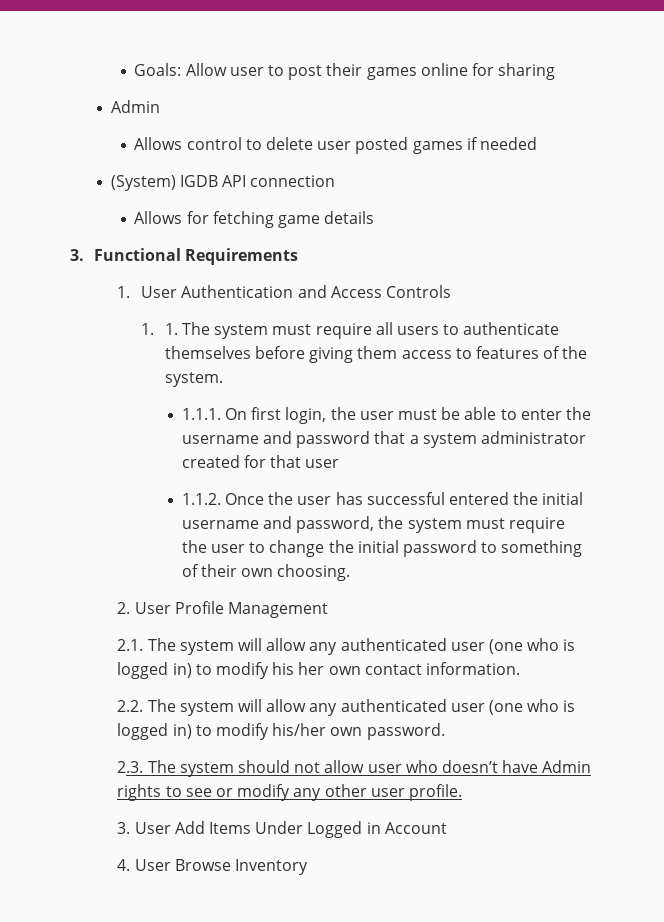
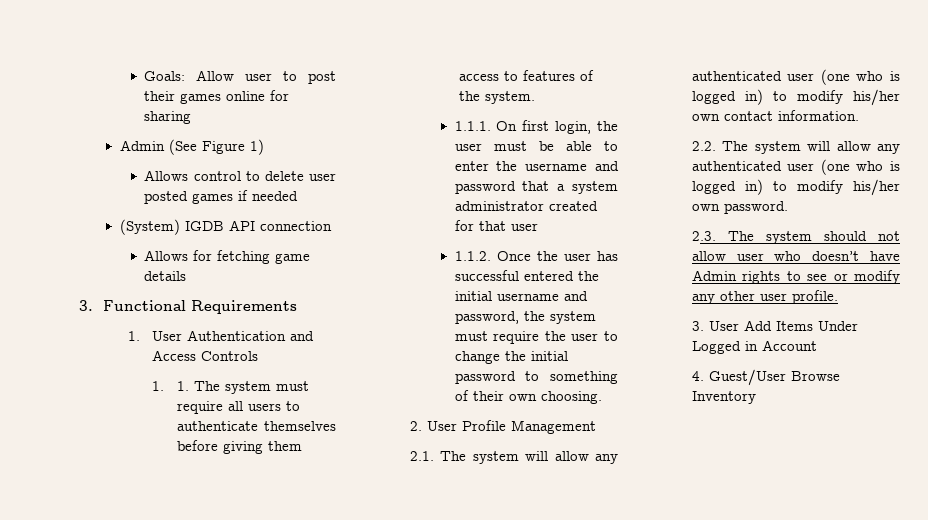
(160, 106) none -> [168,139,264,155] (See Figure 1)
[272,662,325,675] his her -> [853,89,900,106] his/her
[134,859,171,871] User -> [708,369,786,386] Guest/User

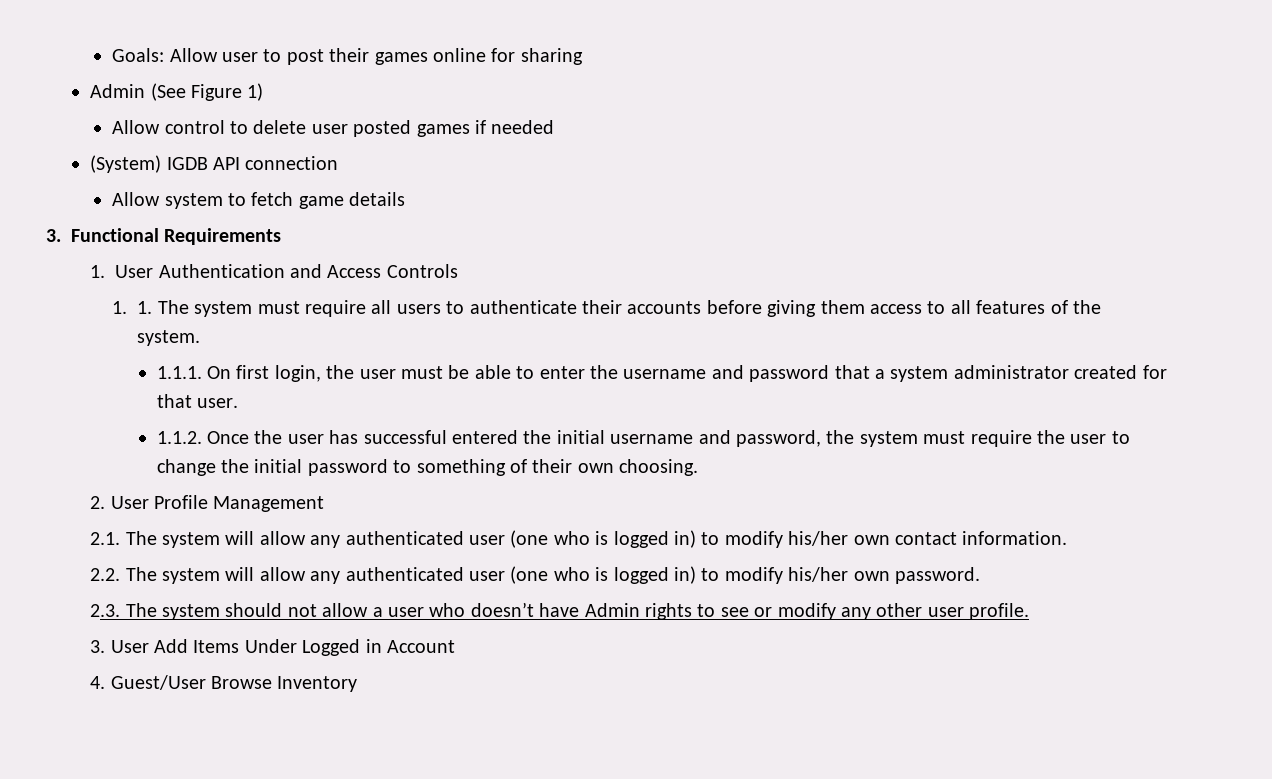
[144,170,189,181] Allows -> [112,120,161,134] Allow
[144,250,271,264] Allows for fetching -> [112,192,294,209] Allow system to fetch
[264,421,336,431] themselves -> [582,300,702,314] their accounts
(518, 76) none -> [950,300,971,314] all
[510,223,538,231] user -> [196,398,238,408] user.
(726, 256) none -> [372,607,383,617] a

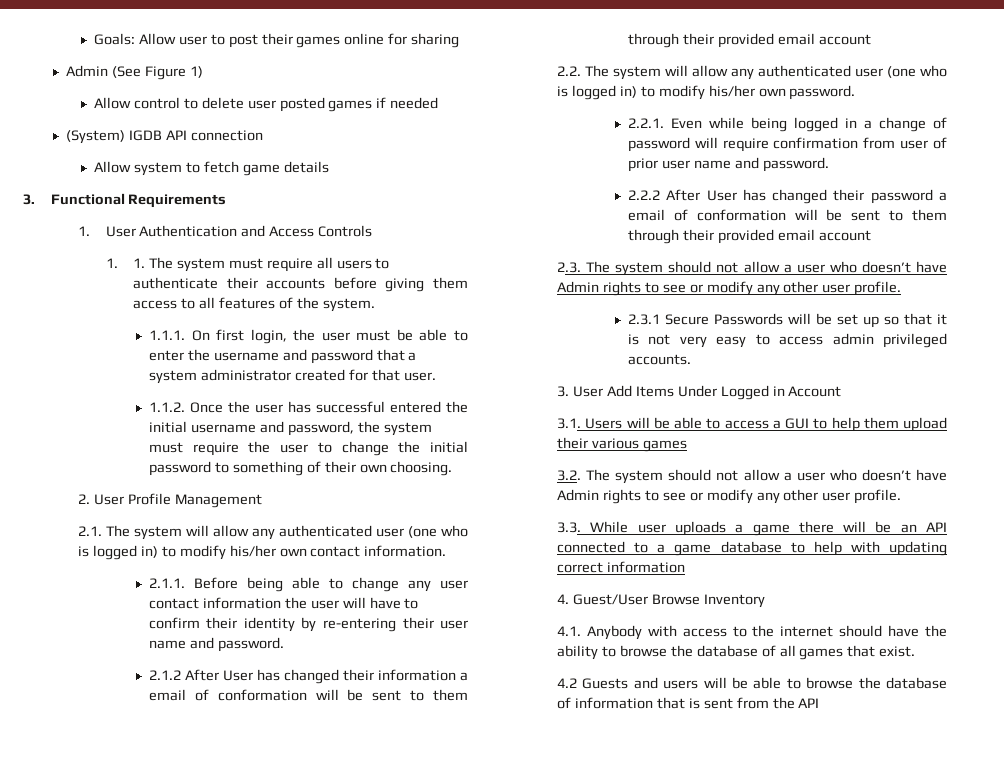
(1068, 538) none -> [148,577,468,592] [148,597,419,609] [148,617,469,632] [148,637,284,652] [148,669,468,684] [148,689,469,701] [627,33,871,48] // 2.1.1. Before being able to change any user contact information the user will have to confirm their identity by re-entering their user name and password. // 2.1.2 After User has changed their information a email of conformation will be sent to them through their provided email account
(981, 575) none -> [627,117,947,132] [627,137,947,152] [627,157,829,172] [627,189,947,204] [627,209,948,221] [627,229,871,244] // 2.2.1. Even while being logged in a change of password will require confirmation from user of prior user name and password. // 2.2.2 After User has changed their password a email of conformation will be sent to them through their provided email account
(1030, 611) none -> [627,313,947,328] [627,333,948,348] [627,354,691,365] // 2.3.1 Secure Passwords will be set up so that it is not very easy to access admin privileged accounts.
[90,675,358,692] 4. Guest/User Browse Inventory -> [557,417,947,432] [557,437,687,452] [557,469,947,484] [557,489,902,504] [557,521,948,536] [557,541,947,556] [557,561,685,573] [557,594,765,608] [557,625,947,640] [557,645,916,660] [557,677,947,689] [557,697,820,709] 3.1. Users will be able to access a GUI to help them upload their various games // 3.2. The system should not allow a user who doesn’t have Admin rights to see or modify any other user profile. // 3.3. While user uploads a game there will be an API connected to a game database to help with updating correct information // 4. Guest/User Browse Inventory // 4.1. Anybody with access to the internet should have the ability to browse the database of all games that exist. // 4.2 Guests and users will be able to browse the database of information that is sent from the API

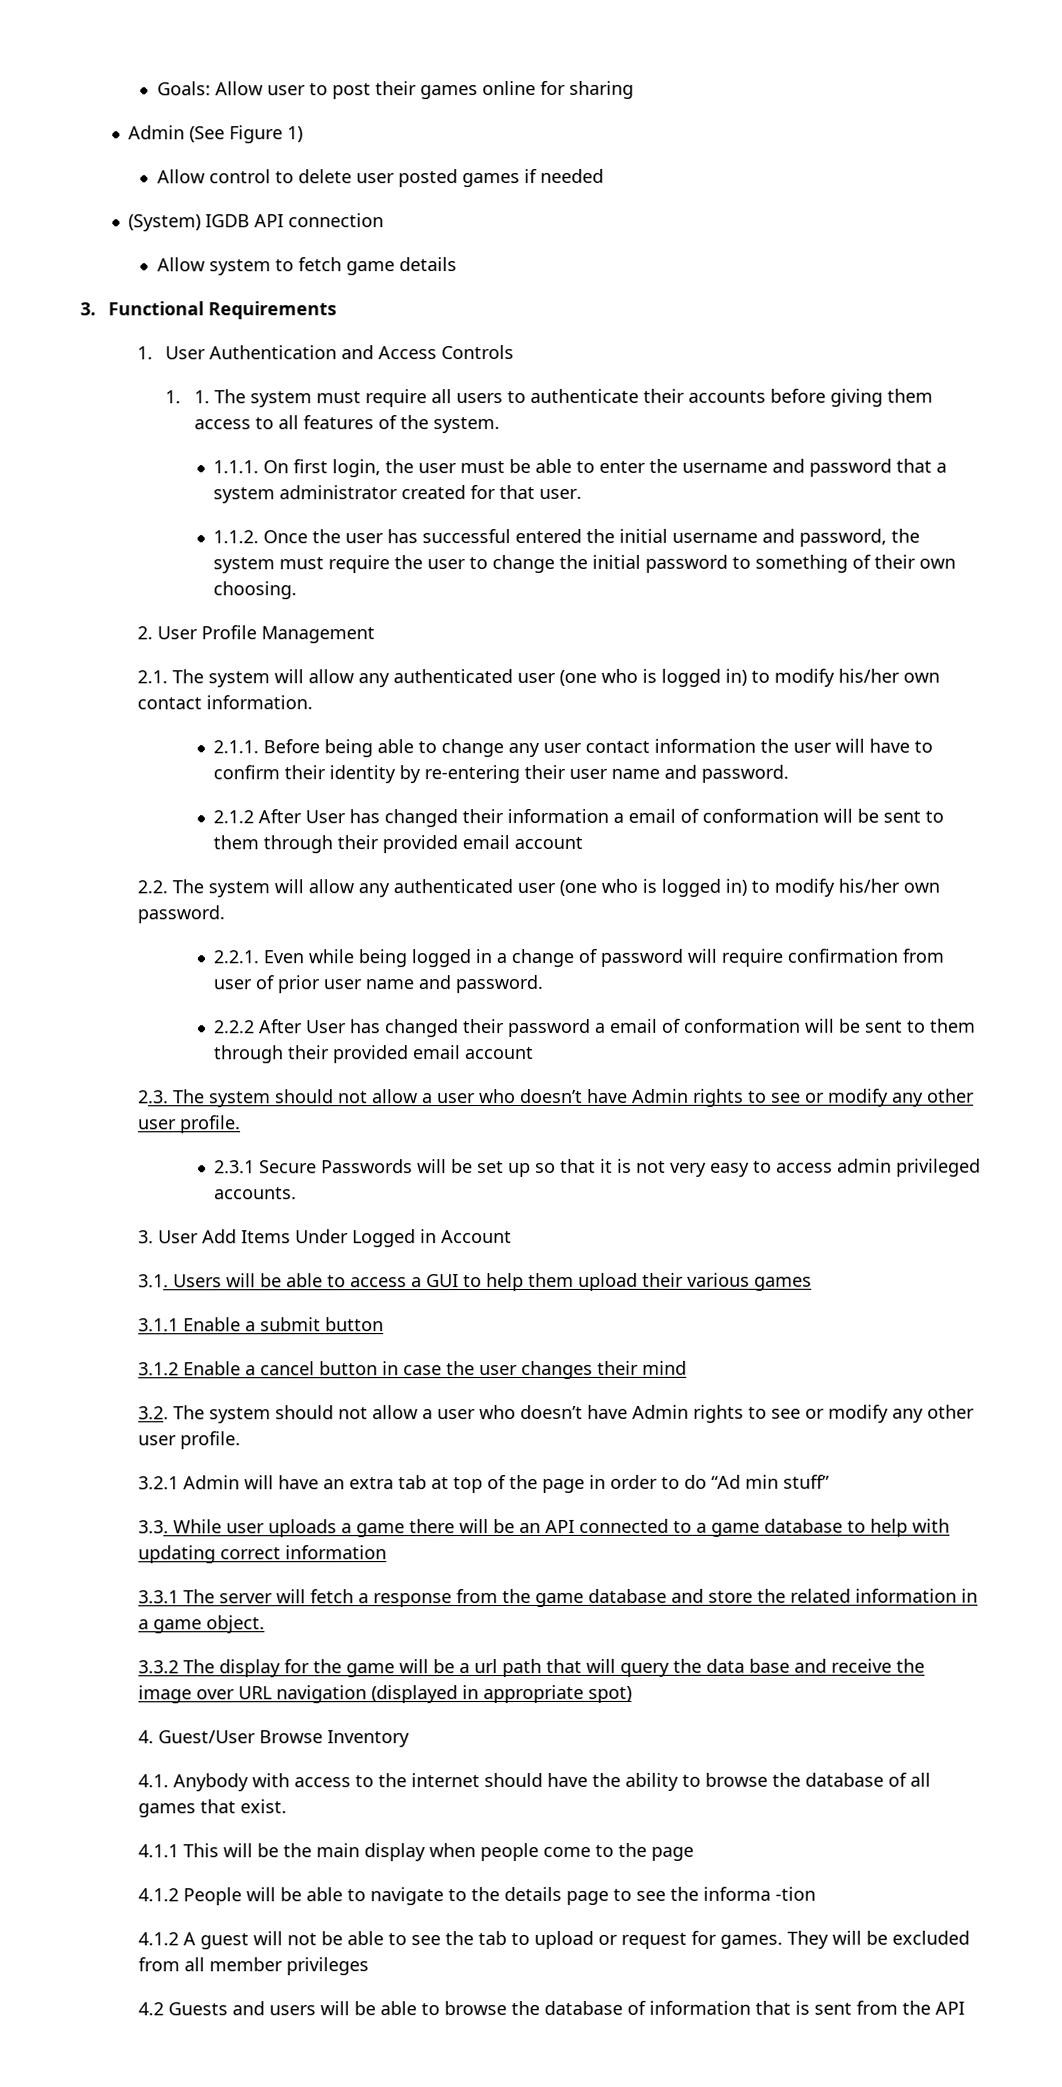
(687, 446) none -> [137,1317,384,1332] [137,1360,687,1380] // 3.1.1 Enable a submit button // 3.1.2 Enable a cancel button in case the user changes their mind
(902, 496) none -> [137,1474,830,1494] // 3.2.1 Admin will have an extra tab at top of the page in order to do “Ad min stuff”
(685, 567) none -> [137,1588,978,1608] [137,1615,265,1634] [137,1658,925,1678] [137,1684,632,1704] // 3.3.1 The server will fetch a response from the game database and store the related information in a game object. // 3.3.2 The display for the game will be a url path that will query the data base and receive the image over URL navigation (displayed in appropriate spot)
(916, 651) none -> [137,1842,694,1862] [137,1886,816,1906] [137,1930,970,1950] [137,1957,369,1976] // 4.1.1 This will be the main display when people come to the page // 4.1.2 People will be able to navigate to the details page to see the informa -tion // 4.1.2 A guest will not be able to see the tab to upload or request for games. They will be excluded from all member privileges

